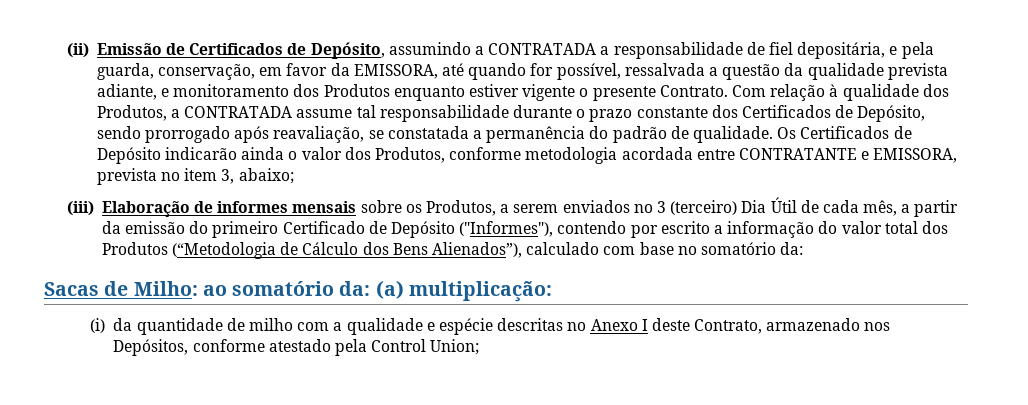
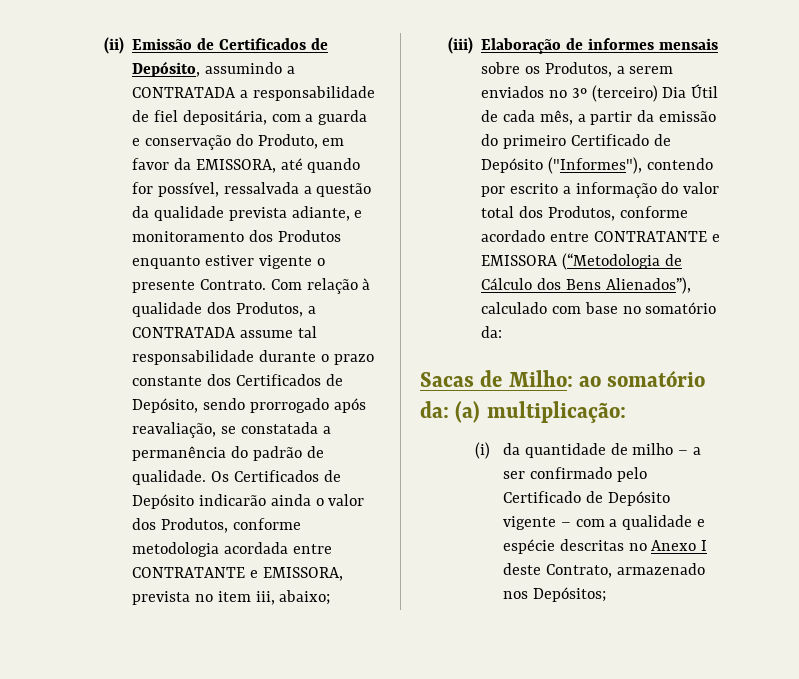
[889,42,934,59] [96,63,256,80] e pela guarda, conservação, -> [271,110,368,125] [132,134,318,150] com a guarda e conservação do Produto,
[221,169,235,184] 3, -> [255,591,275,605] iii,
[656,201,666,213] 3 -> [571,88,587,98] 3º
[101,242,168,255] Produtos -> [547,206,688,221] [481,230,720,242] [481,255,559,266] Produtos, conforme acordado entre CONTRATANTE e EMISSORA
(294, 324) none -> [678,447,701,455] [503,467,647,482] [503,491,670,506] [503,516,571,530] – a ser confirmado pelo Certificado de Depósito vigente –
[113,339,480,356] Depósitos, conforme atestado pela Control Union; -> [532,587,606,602] Depósitos;

